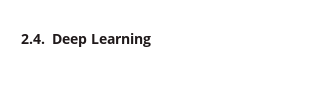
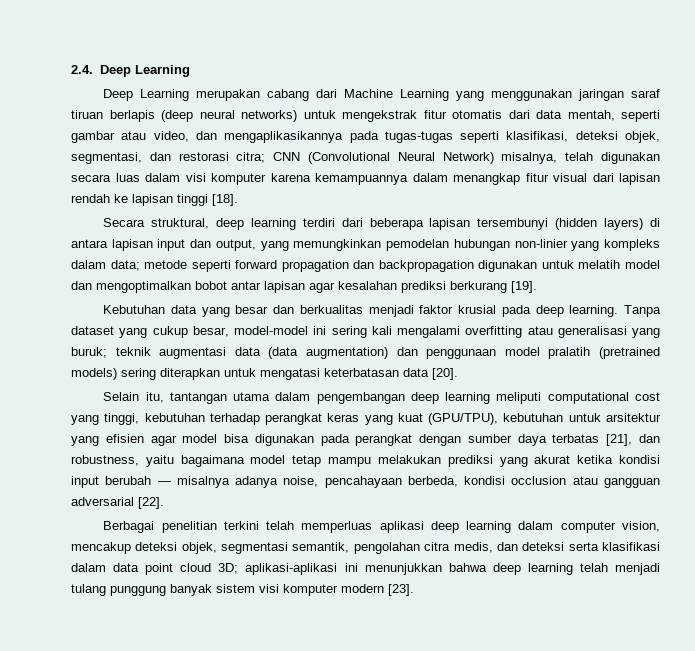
(151, 40) none -> [103,89,661,101] [71,110,660,122] [71,131,660,143] [71,152,660,164] [71,173,660,185] [71,194,238,206] [103,218,660,230] [71,239,661,251] [71,260,660,272] [71,281,537,293] [103,305,661,317] [71,326,660,338] [71,347,661,359] [71,368,458,380] [103,392,660,404] [71,413,661,425] [71,434,660,446] [71,455,660,467] [71,476,660,488] [71,497,164,509] [103,521,660,533] [71,542,661,554] [71,563,660,575] [71,584,414,596] // Deep Learning merupakan cabang dari Machine Learning yang menggunakan jaringan saraf tiruan berlapis (deep neural networks) untuk mengekstrak fitur otomatis dari data mentah, seperti gambar atau video, dan mengaplikasikannya pada tugas-tugas seperti klasifikasi, deteksi objek, segmentasi, dan restorasi citra; CNN (Convolutional Neural Network) misalnya, telah digunakan secara luas dalam visi komputer karena kemampuannya dalam menangkap fitur visual dari lapisan rendah ke lapisan tinggi [18]. // Secara struktural, deep learning terdiri dari beberapa lapisan tersembunyi (hidden layers) di antara lapisan input dan output, yang memungkinkan pemodelan hubungan non-linier yang kompleks dalam data; metode seperti forward propagation dan backpropagation digunakan untuk melatih model dan mengoptimalkan bobot antar lapisan agar kesalahan prediksi berkurang [19]. // Kebutuhan data yang besar dan berkualitas menjadi faktor krusial pada deep learning. Tanpa dataset yang cukup besar, model-model ini sering kali mengalami overfitting atau generalisasi yang buruk; teknik augmentasi data (data augmentation) dan penggunaan model pralatih (pretrained models) sering diterapkan untuk mengatasi keterbatasan data [20]. // Selain itu, tantangan utama dalam pengembangan deep learning meliputi computational cost yang tinggi, kebutuhan terhadap perangkat keras yang kuat (GPU/TPU), kebutuhan untuk arsitektur yang efisien agar model bisa digunakan pada perangkat dengan sumber daya terbatas [21], dan robustness, yaitu bagaimana model tetap mampu melakukan prediksi yang akurat ketika kondisi input berubah — misalnya adanya noise, pencahayaan berbeda, kondisi occlusion atau gangguan adversarial [22]. // Berbagai penelitian terkini telah memperluas aplikasi deep learning dalam computer vision, mencakup deteksi objek, segmentasi semantik, pengolahan citra medis, dan deteksi serta klasifikasi dalam data point cloud 3D; aplikasi-aplikasi ini menunjukkan bahwa deep learning telah menjadi tulang punggung banyak sistem visi komputer modern [23].

